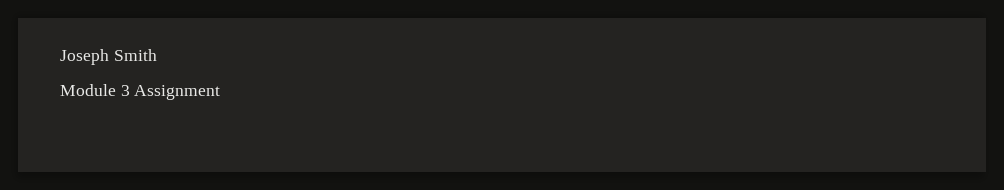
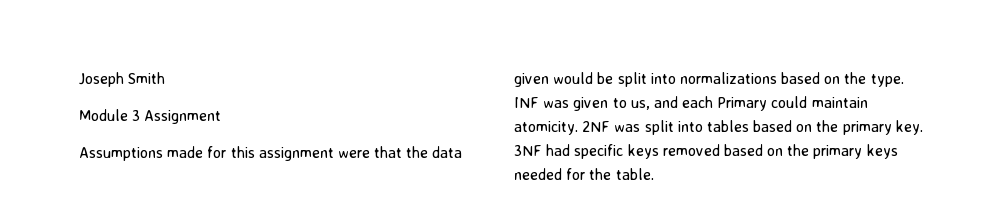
(221, 92) none -> [79,146,463,161] [514,72,904,87] [514,96,868,111] [514,120,923,135] [514,144,898,159] [514,168,654,180] // Assumptions made for this assignment were that the data given would be split into normalizations based on the type. INF was given to us, and each Primary could maintain atomicity. 2NF was split into tables based on the primary key. 3NF had specific keys removed based on the primary keys needed for the table.

